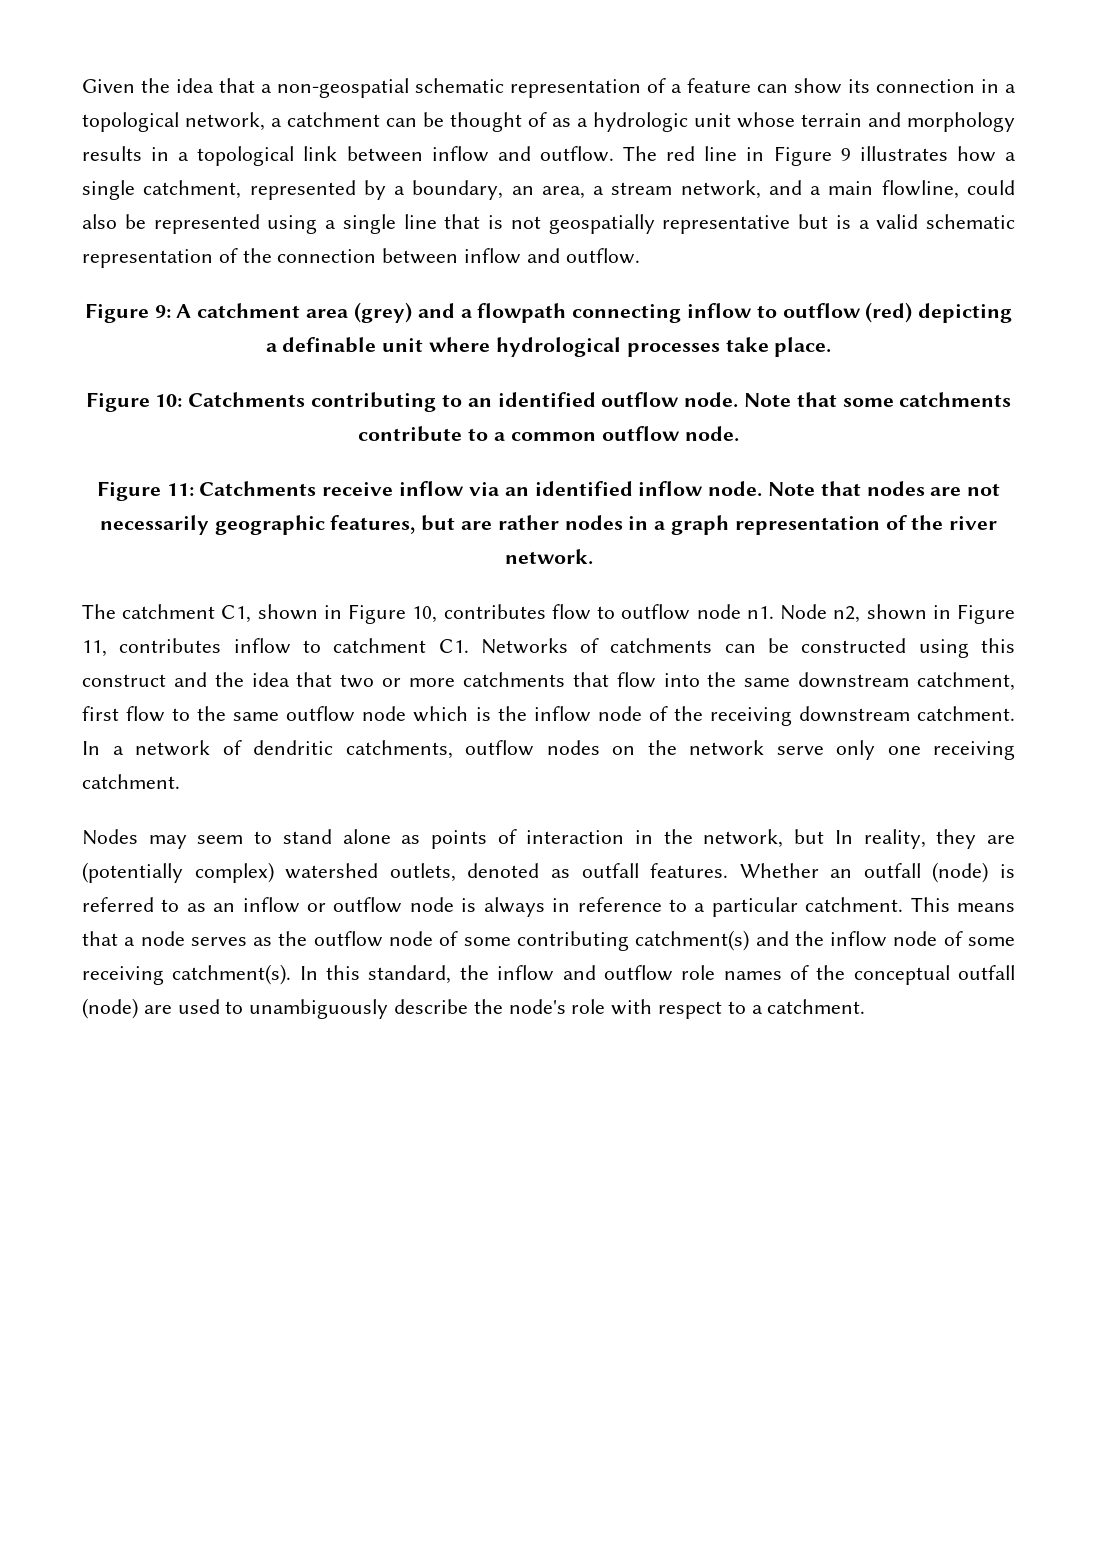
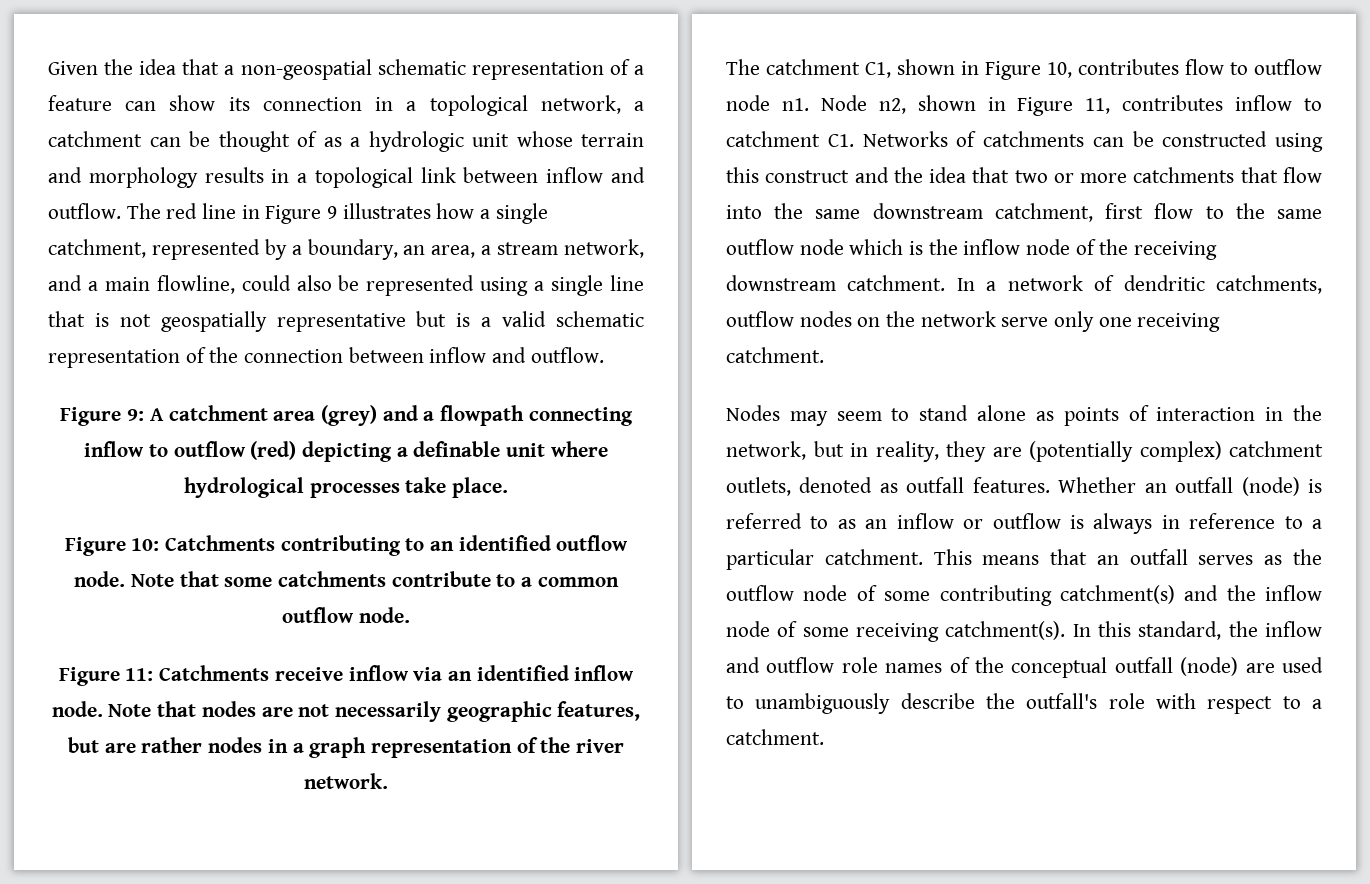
[834,830,853,844] In -> [850,443,868,457] in
[285,863,379,879] watershed -> [1229,441,1323,457] catchment
[409,897,454,912] node -> (1061, 521) none
[124,931,185,946] a node -> [1096,549,1188,565] an outfall
[508,999,566,1014] node's -> [1026,693,1098,709] outfall's

